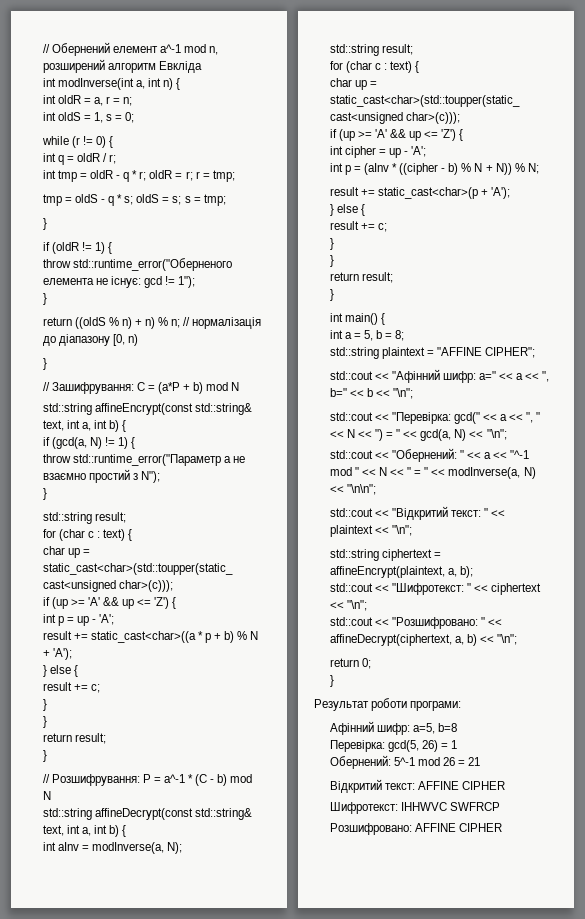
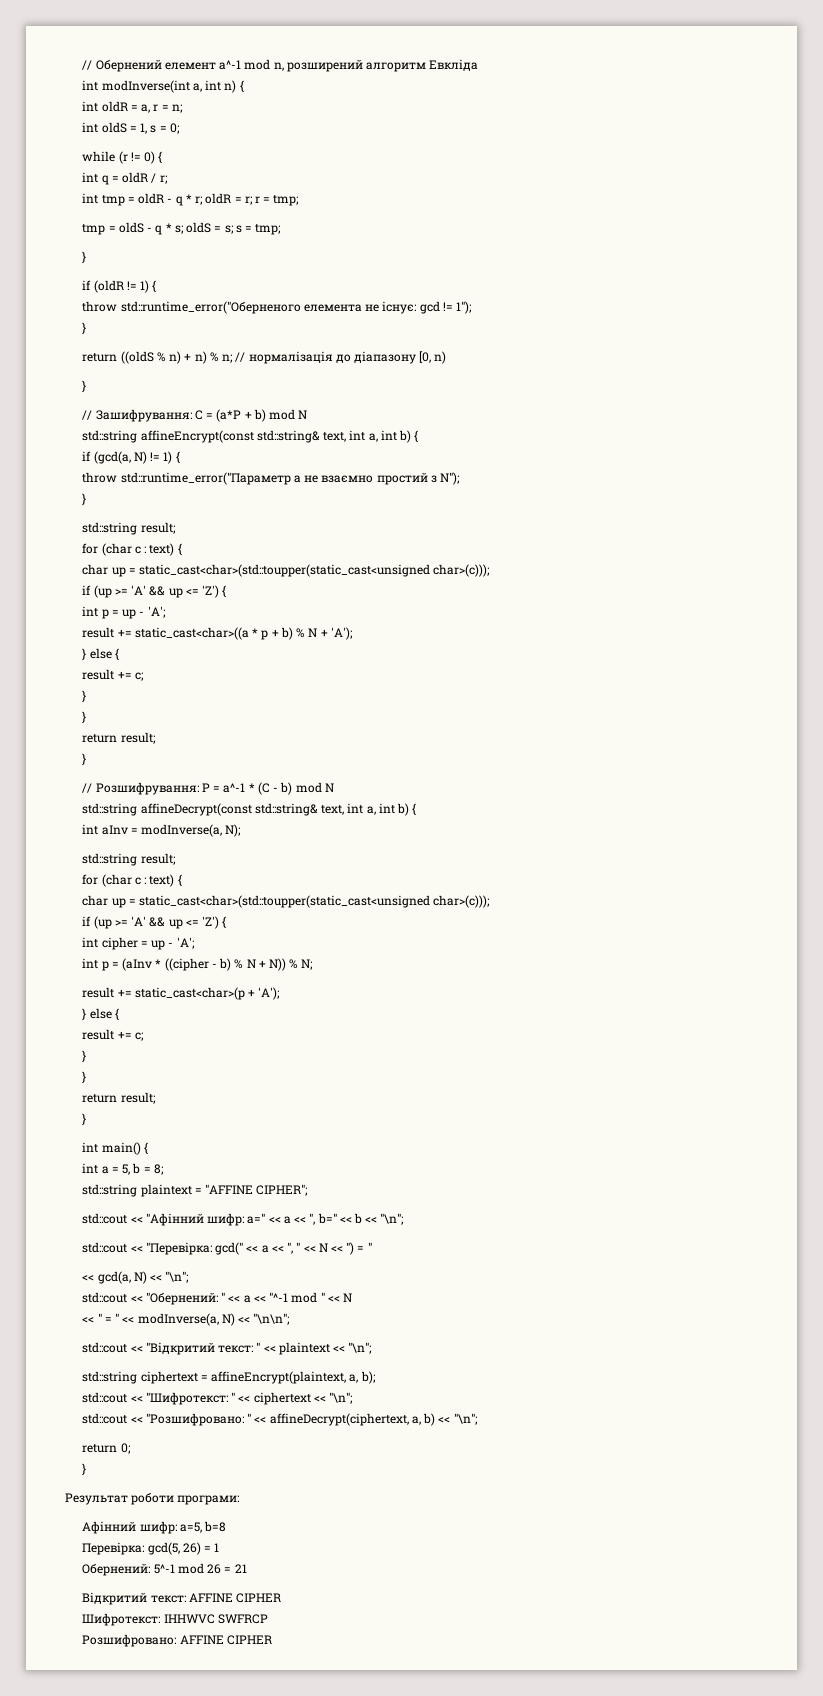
(401, 433) none -> (372, 1247) //
(387, 471) none -> (352, 1297) //

